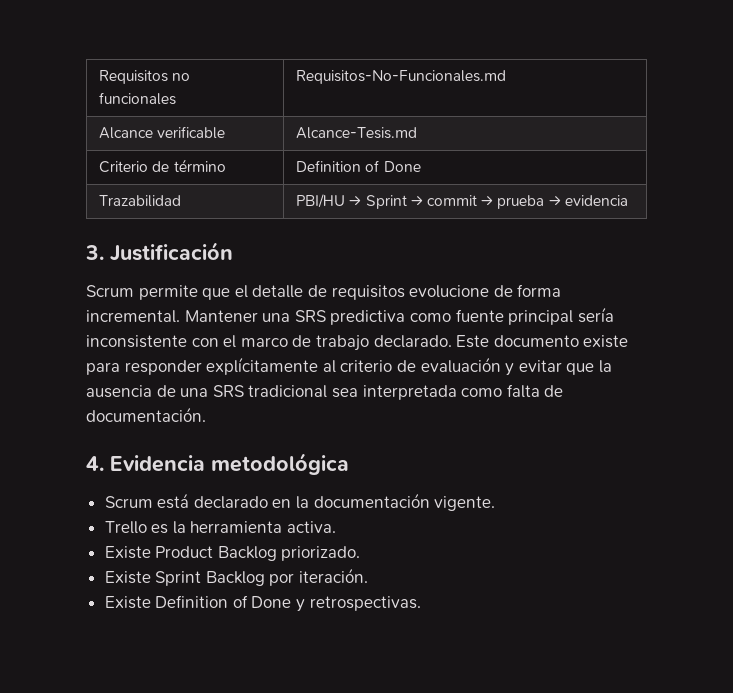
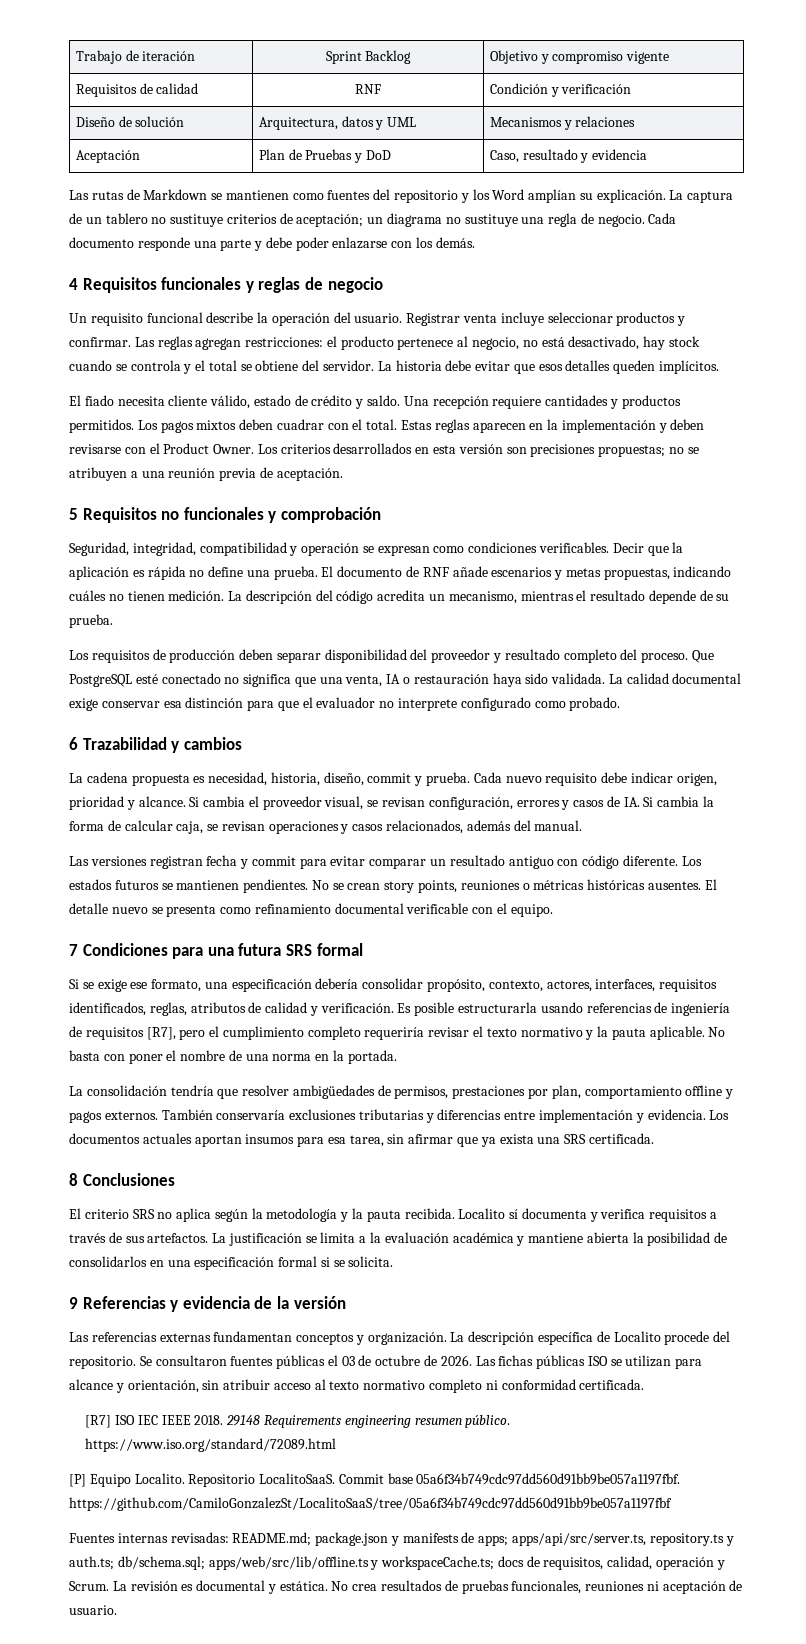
[99,70,191,84] [99,92,177,105] [296,70,507,84] [99,126,226,139] [296,127,418,139] [99,159,226,173] [296,160,421,172] [99,195,182,207] [296,194,628,209] [85,242,233,262] [86,284,562,300] [86,307,614,325] [86,335,629,351] [86,357,612,376] [86,384,564,400] [86,407,206,422] [86,453,349,475] [104,493,496,511] [104,521,337,534] [104,546,361,561] [104,568,369,586] [104,595,421,612] Requisitos no funcionales | Requisitos-No-Funcionales.md // Alcance verificable | Alcance-Tesis.md // Criterio de término | Definition of Done // Trazabilidad | PBI/HU → Sprint → commit → prueba → evidencia // 3. Justificación // Scrum permite que el detalle de requisitos evolucione de forma incremental. Mantener una SRS predictiva como fuente principal sería inconsistente con el marco de trabajo declarado. Este documento existe para responder explícitamente al criterio de evaluación y evitar que la ausencia de una SRS tradicional sea interpretada como falta de documentación. // 4. Evidencia metodológica // Scrum está declarado en la documentación vigente. // Trello es la herramienta activa. // Existe Product Backlog priorizado. // Existe Sprint Backlog por iteración. // Existe Definition of Done y retrospectivas. -> [75,50,196,64] [325,50,412,64] [489,50,670,64] [75,83,199,97] [355,84,381,94] [489,83,632,97] [75,116,185,127] [258,116,417,130] [489,116,636,130] [75,150,140,163] [258,149,392,163] [489,149,648,163] [69,189,734,203] [69,213,677,227] [69,237,475,251] [69,277,383,293] [69,312,686,326] [69,336,700,350] [69,360,720,374] [69,395,681,409] [69,419,705,433] [69,443,699,457] [69,467,343,481] [69,507,381,523] [69,542,684,556] [69,566,732,580] [69,590,730,604] [69,614,113,628] [69,649,714,663] [69,673,742,687] [69,697,621,711] [69,737,242,753] [69,772,717,786] [69,796,715,810] [69,820,583,834] [69,855,702,869] [69,879,717,893] [69,903,553,917] [69,943,363,959] [69,978,718,992] [69,1002,731,1016] [69,1026,726,1040] [69,1050,397,1064] [69,1085,734,1099] [69,1109,730,1123] [69,1133,654,1147] [69,1173,175,1186] [69,1208,718,1222] [69,1232,728,1246] [69,1256,394,1270] [69,1296,346,1312] [69,1331,731,1345] [69,1355,703,1369] [69,1379,645,1393] [85,1415,511,1428] [85,1438,337,1452] [69,1473,681,1487] [69,1497,672,1511] [69,1532,734,1546] [69,1556,725,1570] [69,1580,743,1594] [69,1605,117,1615] Trabajo de iteración | Sprint Backlog | Objetivo y compromiso vigente // Requisitos de calidad | RNF | Condición y verificación // Diseño de solución | Arquitectura, datos y UML | Mecanismos y relaciones // Aceptación | Plan de Pruebas y DoD | Caso, resultado y evidencia // Las rutas de Markdown se mantienen como fuentes del repositorio y los Word amplían su explicación. La captura de un tablero no sustituye criterios de aceptación; un diagrama no sustituye una regla de negocio. Cada documento responde una parte y debe poder enlazarse con los demás. // 4 Requisitos funcionales y reglas de negocio // Un requisito funcional describe la operación del usuario. Registrar venta incluye seleccionar productos y confirmar. Las reglas agregan restricciones: el producto pertenece al negocio, no está desactivado, hay stock cuando se controla y el total se obtiene del servidor. La historia debe evitar que esos detalles queden implícitos. // El fiado necesita cliente válido, estado de crédito y saldo. Una recepción requiere cantidades y productos permitidos. Los pagos mixtos deben cuadrar con el total. Estas reglas aparecen en la implementación y deben revisarse con el Product Owner. Los criterios desarrollados en esta versión son precisiones propuestas; no se atribuyen a una reunión previa de aceptación. // 5 Requisitos no funcionales y comprobación // Seguridad, integridad, compatibilidad y operación se expresan como condiciones verificables. Decir que la aplicación es rápida no define una prueba. El documento de RNF añade escenarios y metas propuestas, indicando cuáles no tienen medición. La descripción del código acredita un mecanismo, mientras el resultado depende de su prueba. // Los requisitos de producción deben separar disponibilidad del proveedor y resultado completo del proceso. Que PostgreSQL esté conectado no significa que una venta, IA o restauración haya sido validada. La calidad documental exige conservar esa distinción para que el evaluador no interprete configurado como probado. // 6 Trazabilidad y cambios // La cadena propuesta es necesidad, historia, diseño, commit y prueba. Cada nuevo requisito debe indicar origen, prioridad y alcance. Si cambia el proveedor visual, se revisan configuración, errores y casos de IA. Si cambia la forma de calcular caja, se revisan operaciones y casos relacionados, además del manual. // Las versiones registran fecha y commit para evitar comparar un resultado antiguo con código diferente. Los estados futuros se mantienen pendientes. No se crean story points, reuniones o métricas históricas ausentes. El detalle nuevo se presenta como refinamiento documental verificable con el equipo. // 7 Condiciones para una futura SRS formal // Si se exige ese formato, una especificación debería consolidar propósito, contexto, actores, interfaces, requisitos identificados, reglas, atributos de calidad y verificación. Es posible estructurarla usando referencias de ingeniería de requisitos [R7], pero el cumplimiento completo requeriría revisar el texto normativo y la pauta aplicable. No basta con poner el nombre de una norma en la portada. // La consolidación tendría que resolver ambigüedades de permisos, prestaciones por plan, comportamiento offline y pagos externos. También conservaría exclusiones tributarias y diferencias entre implementación y evidencia. Los documentos actuales aportan insumos para esa tarea, sin afirmar que ya exista una SRS certificada. // 8 Conclusiones // El criterio SRS no aplica según la metodología y la pauta recibida. Localito sí documenta y verifica requisitos a través de sus artefactos. La justificación se limita a la evaluación académica y mantiene abierta la posibilidad de consolidarlos en una especificación formal si se solicita. // 9 Referencias y evidencia de la versión // Las referencias externas fundamentan conceptos y organización. La descripción específica de Localito procede del repositorio. Se consultaron fuentes públicas el 03 de octubre de 2026. Las fichas públicas ISO se utilizan para alcance y orientación, sin atribuir acceso al texto normativo completo ni conformidad certificada. // [R7] ISO IEC IEEE 2018. 29148 Requirements engineering resumen público. https://www.iso.org/standard/72089.html // [P] Equipo Localito. Repositorio LocalitoSaaS. Commit base 05a6f34b749cdc97dd560d91bb9be057a1197fbf. https://github.com/CamiloGonzalezSt/LocalitoSaaS/tree/05a6f34b749cdc97dd560d91bb9be057a1197fbf // Fuentes internas revisadas: README.md; package.json y manifests de apps; apps/api/src/server.ts, repository.ts y auth.ts; db/schema.sql; apps/web/src/lib/offline.ts y workspaceCache.ts; docs de requisitos, calidad, operación y Scrum. La revisión es documental y estática. No crea resultados de pruebas funcionales, reuniones ni aceptación de usuario.

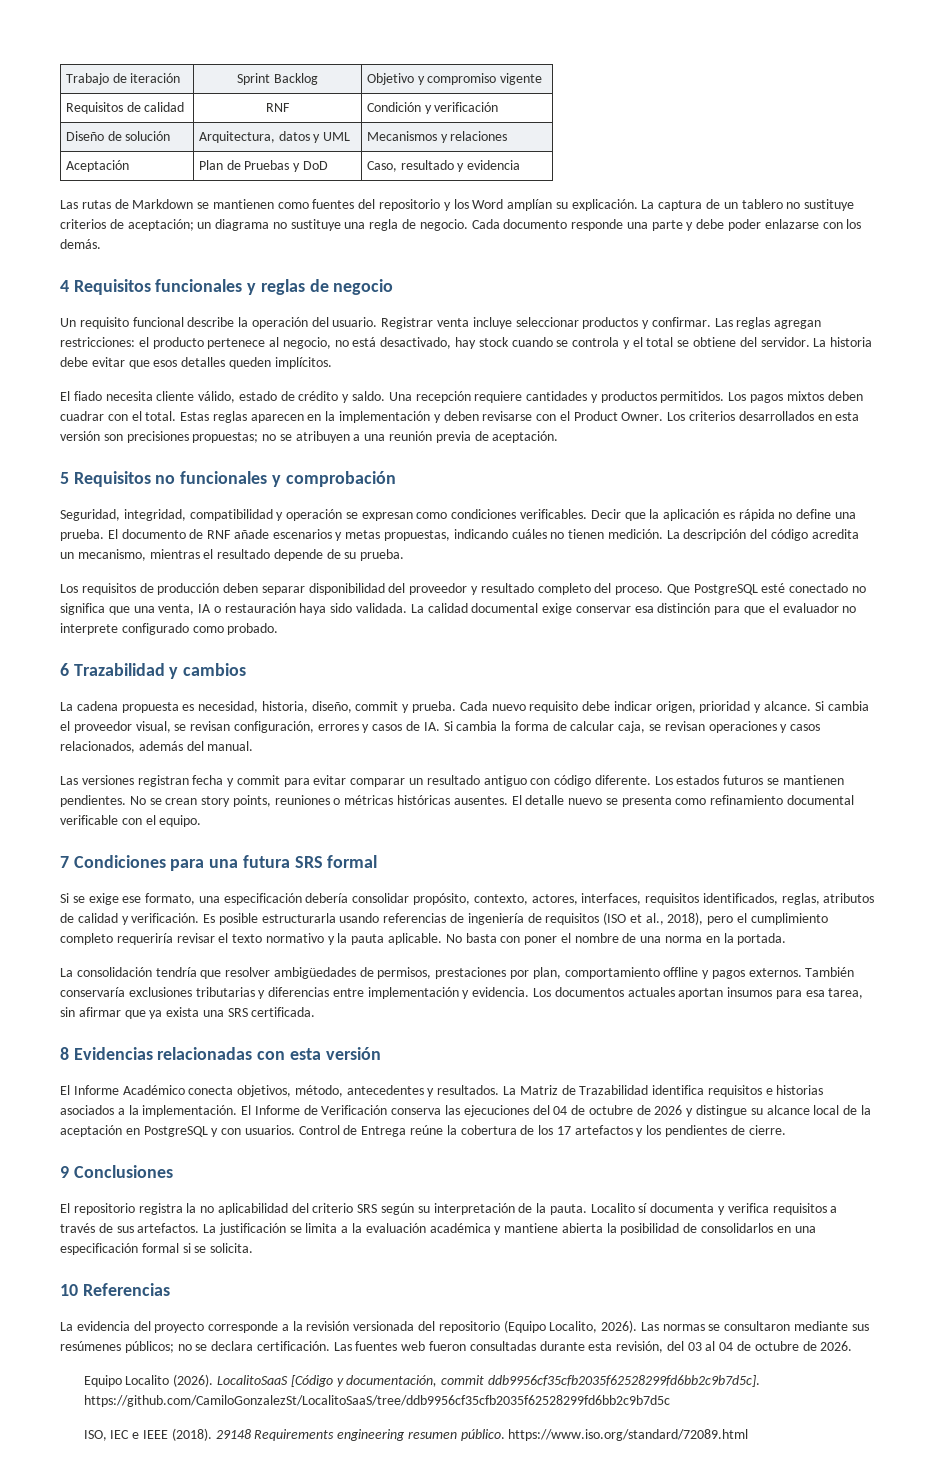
[146,1027,176,1040] [R7], -> [603,912,704,925] (ISO et al., 2018),
[82,1173,175,1186] [69,1208,455,1222] Conclusiones // El criterio SRS no aplica según la metodología y la pauta recibida. -> [73,1047,381,1060] [60,1085,824,1097] [60,1105,871,1117] [60,1125,786,1137] [60,1165,173,1178] [60,1203,587,1215] Evidencias relacionadas con esta versión // El Informe Académico conecta objetivos, método, antecedentes y resultados. La Matriz de Trazabilidad identifica requisitos e historias asociados a la implementación. El Informe de Verificación conserva las ejecuciones del 04 de octubre de 2026 y distingue su alcance local de la aceptación en PostgreSQL y con usuarios. Control de Entrega reúne la cobertura de los 17 artefactos y los pendientes de cierre. // 9 Conclusiones // El repositorio registra la no aplicabilidad del criterio SRS según su interpretación de la pauta.
[69,1297,78,1309] 9 -> [60,1284,78,1296] 10
[170,1296,346,1312] [69,1331,731,1345] [69,1355,703,1369] [69,1379,645,1393] [85,1415,224,1428] y evidencia de la versión // Las referencias externas fundamentan conceptos y organización. La descripción específica de Localito procede del repositorio. Se consultaron fuentes públicas el 03 de octubre de 2026. Las fichas públicas ISO se utilizan para alcance y orientación, sin atribuir acceso al texto normativo completo ni conformidad certificada. // [R7] ISO IEC IEEE 2018. -> [60,1320,869,1333] [60,1341,853,1353] [83,1374,760,1387] [83,1395,670,1407] [83,1428,212,1441] // La evidencia del proyecto corresponde a la revisión versionada del repositorio (Equipo Localito, 2026). Las normas se consultaron mediante sus resúmenes públicos; no se declara certificación. Las fuentes web fueron consultadas durante esta revisión, del 03 al 04 de octubre de 2026. // Equipo Localito (2026). LocalitoSaaS [Código y documentación, commit ddb9956cf35cfb2035f62528299fd6bb2c9b7d5c]. https://github.com/CamiloGonzalezSt/LocalitoSaaS/tree/ddb9956cf35cfb2035f62528299fd6bb2c9b7d5c // ISO, IEC e IEEE (2018).
[69,1473,681,1487] [69,1497,672,1511] [69,1532,734,1546] [69,1556,725,1570] [69,1580,743,1594] [69,1605,117,1615] // [P] Equipo Localito. Repositorio LocalitoSaaS. Commit base 05a6f34b749cdc97dd560d91bb9be057a1197fbf. https://github.com/CamiloGonzalezSt/LocalitoSaaS/tree/05a6f34b749cdc97dd560d91bb9be057a1197fbf // Fuentes internas revisadas: README.md; package.json y manifests de apps; apps/api/src/server.ts, repository.ts y auth.ts; db/schema.sql; apps/web/src/lib/offline.ts y workspaceCache.ts; docs de requisitos, calidad, operación y Scrum. La revisión es documental y estática. No crea resultados de pruebas funcionales, reuniones ni aceptación de usuario. -> (749, 1435) none

